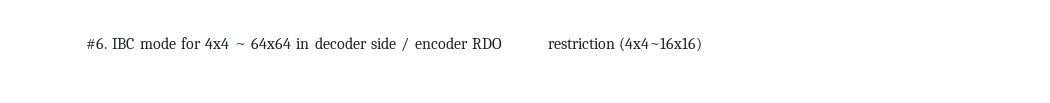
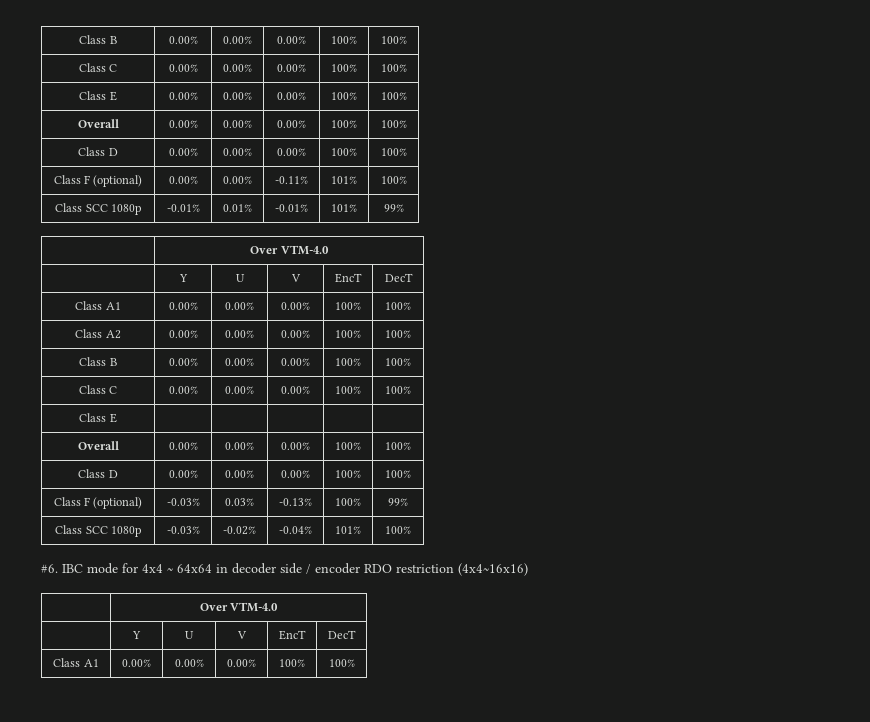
(85, 43) none -> [79,35,117,44] [168,36,198,44] [223,36,252,44] [277,36,306,44] [331,36,357,44] [380,36,407,44] [78,63,118,72] [168,64,198,72] [223,64,252,72] [277,64,306,72] [331,64,357,72] [380,64,407,72] [79,91,117,101] [168,92,198,100] [223,92,252,100] [277,92,306,100] [331,92,357,100] [380,92,407,100] [77,119,119,128] [168,120,198,128] [223,120,252,128] [277,120,306,128] [331,120,357,128] [380,120,407,128] [78,147,118,156] [168,148,198,156] [223,148,252,156] [277,148,306,156] [331,148,357,156] [380,148,407,156] [53,175,143,187] [168,176,198,184] [223,176,252,184] [275,176,308,184] [331,176,357,184] [380,176,407,184] [55,203,141,215] [166,204,200,212] [223,204,252,212] [275,204,308,212] [331,204,357,212] [383,204,404,212] [250,245,329,255] [178,274,188,282] [235,274,245,282] [290,274,301,282] [335,273,362,283] [384,273,413,282] [75,301,121,310] [168,302,198,310] [225,302,254,310] [281,302,310,310] [335,302,361,310] [385,302,411,310] [75,329,121,339] [168,330,198,338] [225,330,254,338] [281,330,310,338] [335,330,361,338] [385,330,411,338] [79,357,117,366] [168,358,198,366] [225,358,254,366] [281,358,310,366] [335,358,361,366] [385,358,411,366] [78,385,118,394] [168,386,198,394] [225,386,254,394] [281,386,310,394] [335,386,361,394] [385,386,411,394] [79,413,117,423] [77,441,119,450] [168,442,198,450] [225,442,254,450] [281,442,310,450] [335,442,361,450] [385,442,411,450] [78,469,118,478] [168,470,198,478] [225,470,254,478] [281,470,310,478] [335,470,361,478] [385,470,411,478] [53,497,143,509] [166,498,200,506] [225,498,254,506] [279,498,312,506] [335,498,361,506] [388,498,408,506] [55,525,141,537] [166,526,200,534] [223,526,256,535] [279,526,312,534] [335,526,361,534] [385,526,411,534] Class B | 0.00% | 0.00% | 0.00% | 100% | 100% // Class C | 0.00% | 0.00% | 0.00% | 100% | 100% // Class E | 0.00% | 0.00% | 0.00% | 100% | 100% // Overall | 0.00% | 0.00% | 0.00% | 100% | 100% // Class D | 0.00% | 0.00% | 0.00% | 100% | 100% // Class F (optional) | 0.00% | 0.00% | -0.11% | 101% | 100% // Class SCC 1080p | -0.01% | 0.01% | -0.01% | 101% | 99% // | Over VTM-4.0 // | Y | U | V | EncT | DecT // Class A1 | 0.00% | 0.00% | 0.00% | 100% | 100% // Class A2 | 0.00% | 0.00% | 0.00% | 100% | 100% // Class B | 0.00% | 0.00% | 0.00% | 100% | 100% // Class C | 0.00% | 0.00% | 0.00% | 100% | 100% // Class E | | | | | // Overall | 0.00% | 0.00% | 0.00% | 100% | 100% // Class D | 0.00% | 0.00% | 0.00% | 100% | 100% // Class F (optional) | -0.03% | 0.03% | -0.13% | 100% | 99% // Class SCC 1080p | -0.03% | -0.02% | -0.04% | 101% | 100% //
(703, 44) none -> [199,602,279,612] [132,631,141,639] [185,631,194,639] [236,631,247,639] [279,630,306,640] [328,630,356,639] [53,658,99,667] [122,659,151,667] [174,659,204,667] [227,659,256,667] [279,659,305,667] [328,659,355,667] // | Over VTM-4.0 // | Y | U | V | EncT | DecT // Class A1 | 0.00% | 0.00% | 0.00% | 100% | 100%

